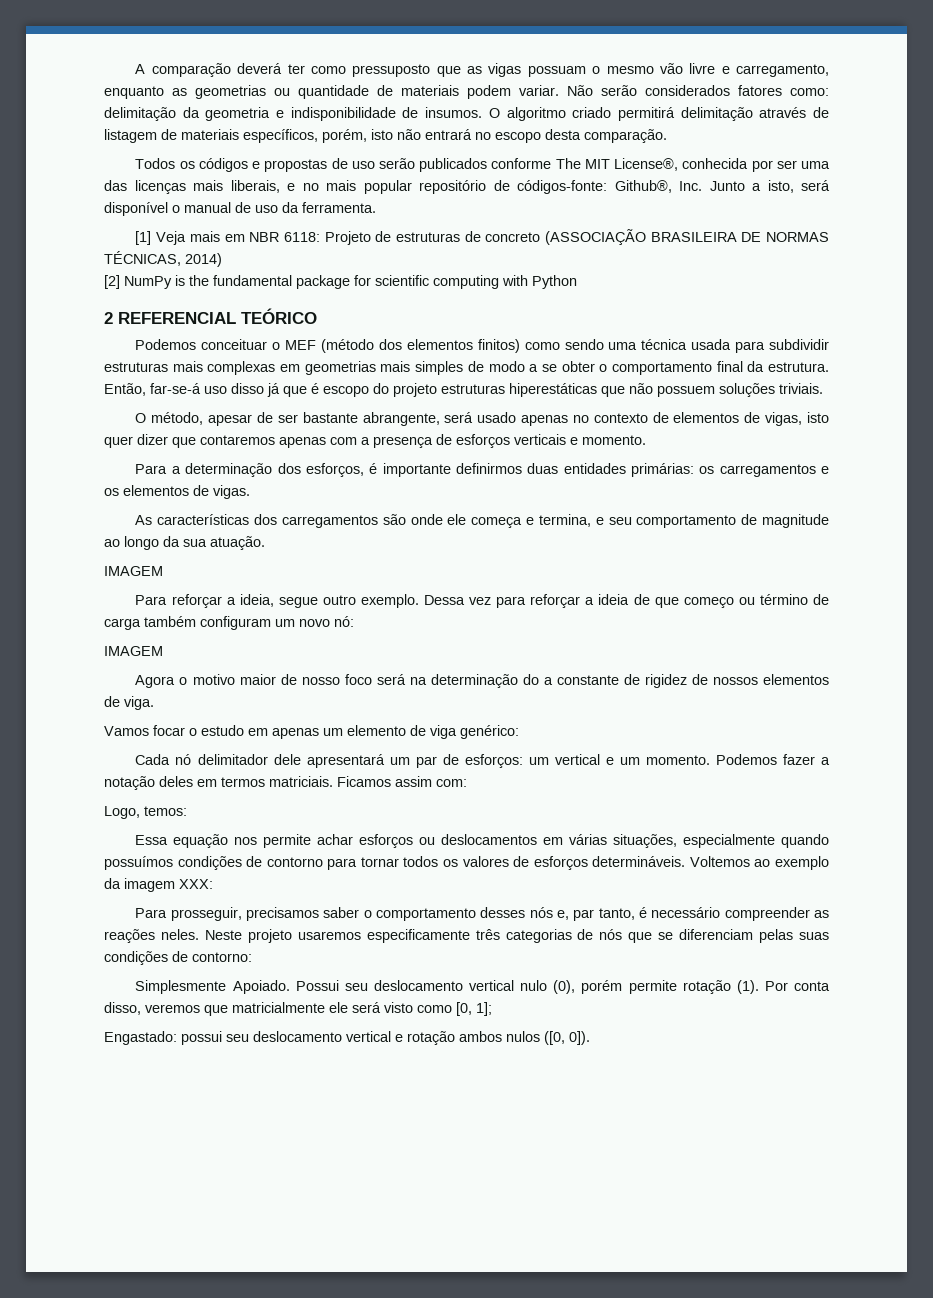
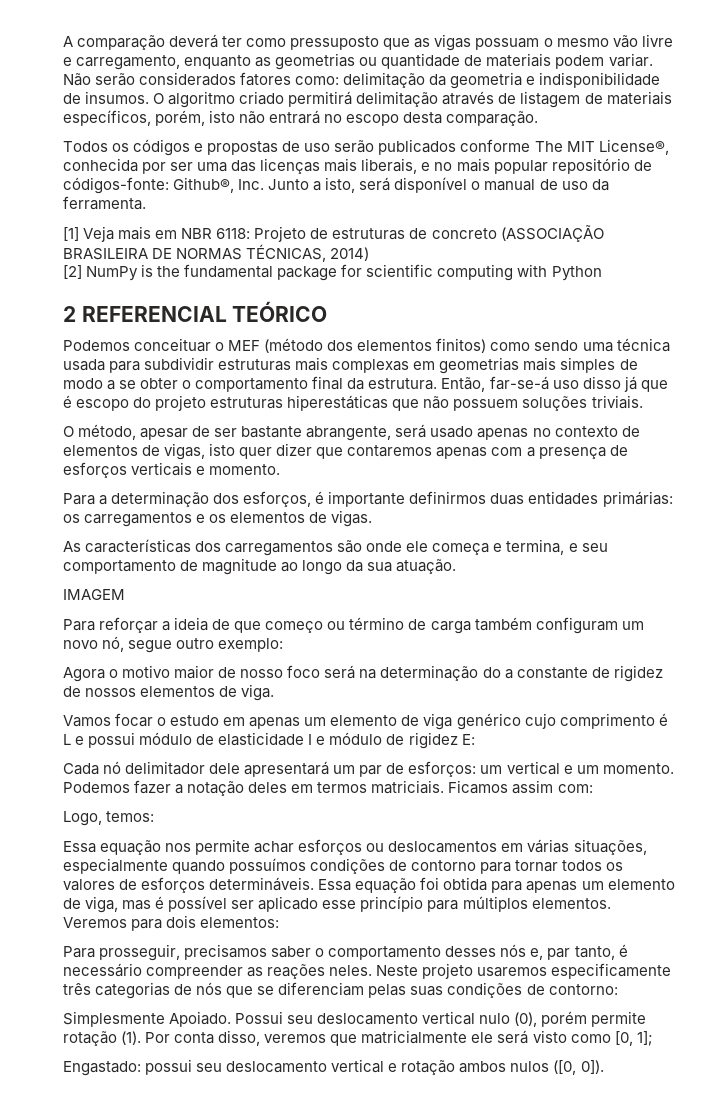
[239,594,595,608] ideia, segue outro exemplo. Dessa vez para reforçar a -> (171, 626) none
[334,616,354,627] [104,646,163,656] nó: // IMAGEM -> [102,636,284,653] nó, segue outro exemplo:
[460,725,519,739] genérico: -> [456,713,668,730] [63,732,475,749] genérico cujo comprimento é L e possui módulo de elasticidade I e módulo de rigidez E:
[689,856,829,870] [104,878,213,892] Voltemos ao exemplo da imagem XXX: -> [318,877,675,893] [63,896,611,913] [63,915,280,931] Essa equação foi obtida para apenas um elemento de viga, mas é possível ser aplicado esse princípio para múltiplos elementos. Veremos para dois elementos:

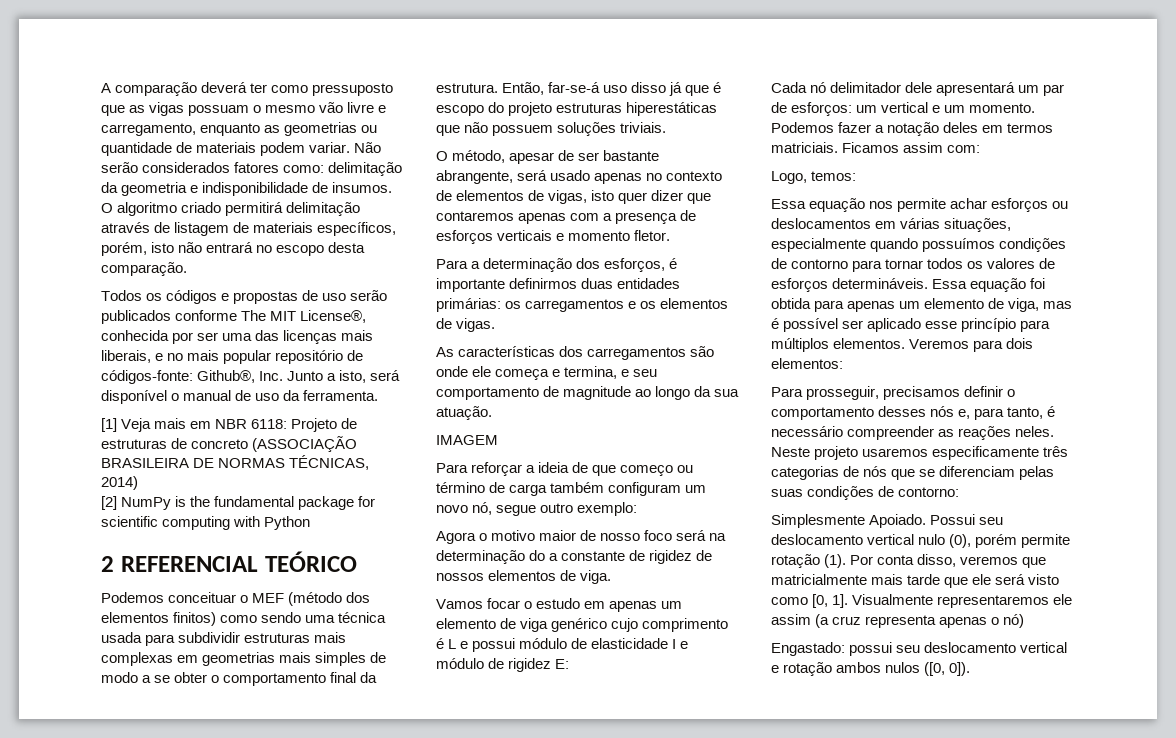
[209,464,281,475] momento. -> [568,230,671,241] momento fletor.
[271,946,312,958] saber -> [964,386,1004,397] definir
[547,948,571,960] par -> [974,408,1005,420] para
(468, 1037) none -> [871,574,969,588] mais tarde que
[636,1031,653,1046] 1]; -> [832,594,1073,608] [771,614,1025,628] 1]. Visualmente representaremos ele assim (a cruz representa apenas o nó)

